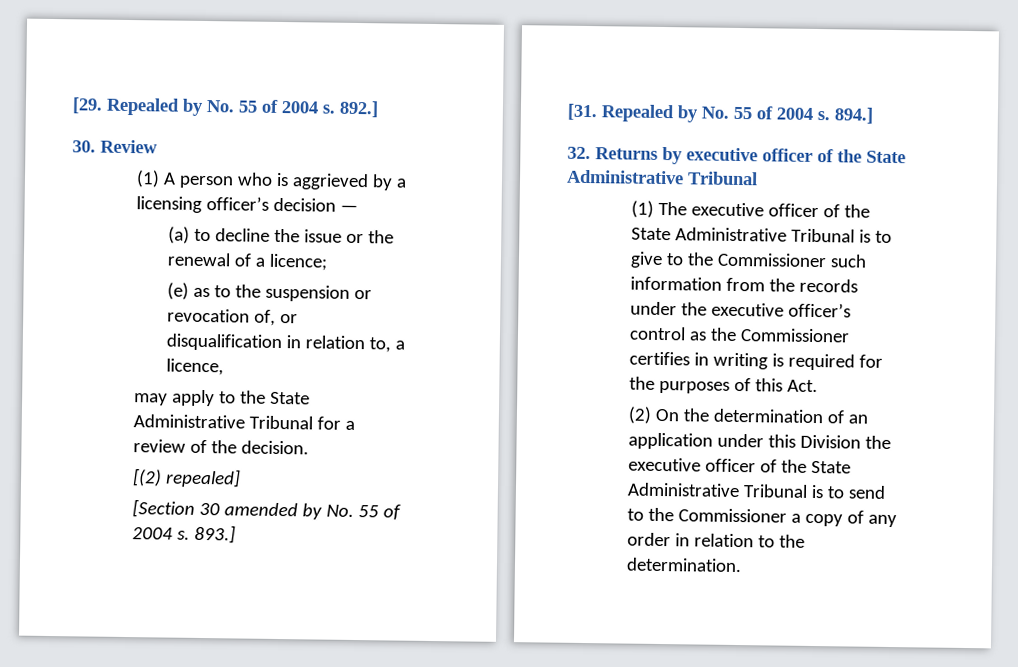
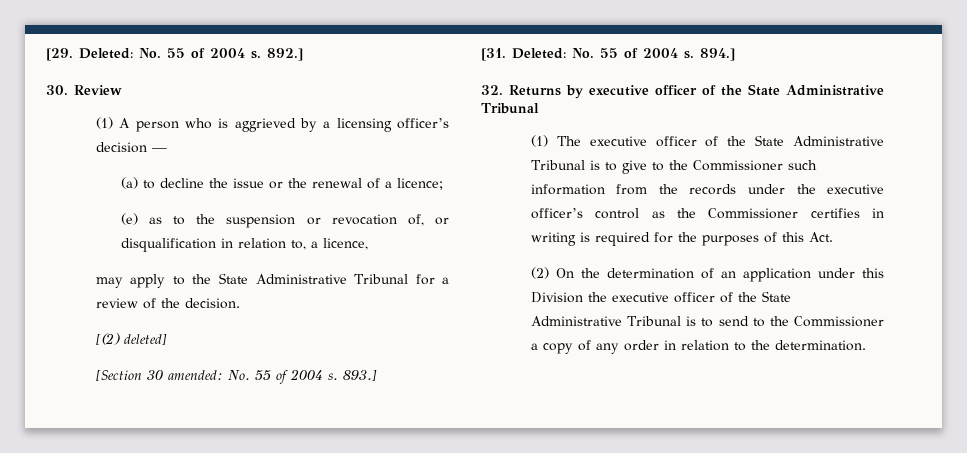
[106,97,204,116] Repealed by -> [79,48,133,59] Deleted:
[164,468,241,488] repealed] -> [123,334,167,345] deleted]
[223,502,322,520] amended by -> [167,370,223,380] amended:
[601,104,699,123] Repealed by -> [512,48,566,59] Deleted:

